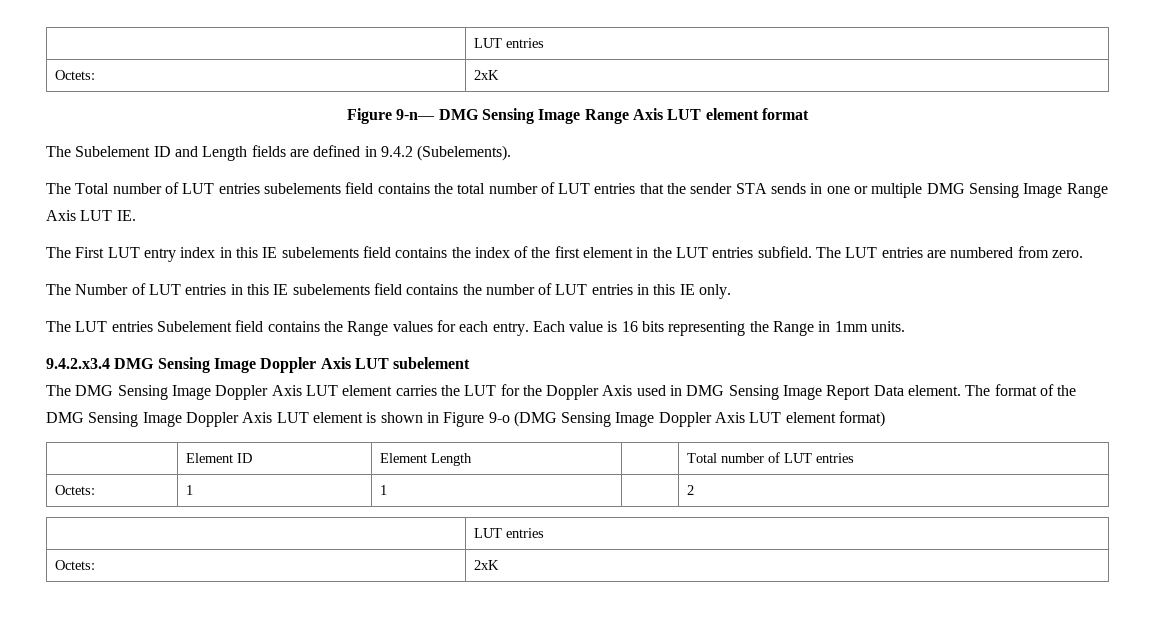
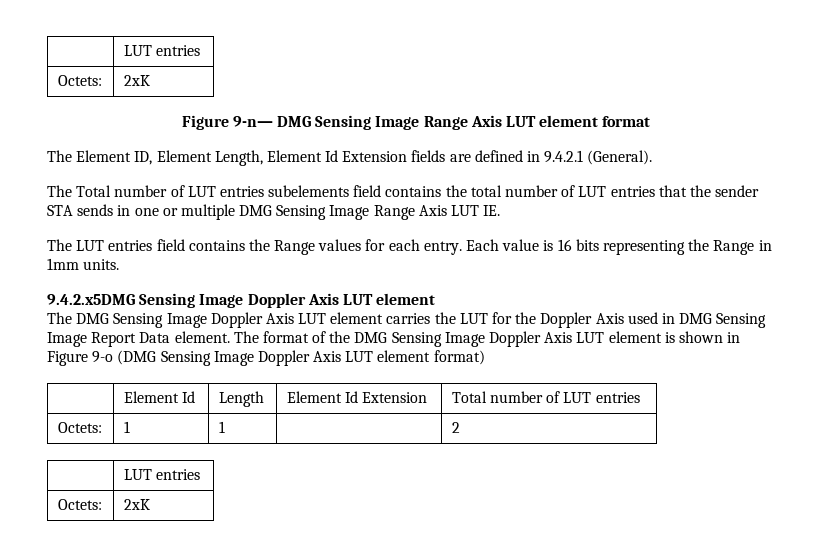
[75,146,248,161] Subelement ID and Length -> [76,150,408,166] Element ID, Element Length, Element Id Extension
[380,145,512,161] 9.4.2 (Subelements). -> [544,150,653,165] 9.4.2.1 (General).
[75,246,1083,262] [46,283,732,299] [46,321,232,332] First LUT entry index in this IE subelements field contains the index of the first element in the LUT entries subfield. The LUT entries are numbered from zero. // The Number of LUT entries in this IE subelements field contains the number of LUT entries in this IE only. // The LUT entries Subelement -> [76,240,153,251] LUT entries
[46,357,471,373] 9.4.2.x3.4 DMG Sensing Image Doppler Axis LUT subelement -> [47,293,436,308] 9.4.2.x5DMG Sensing Image Doppler Axis LUT element
[236,453,252,463] [379,453,472,466] ID | Element Length | -> [181,391,195,403] [218,391,264,407] [286,391,428,403] Id | Length | Element Id Extension

